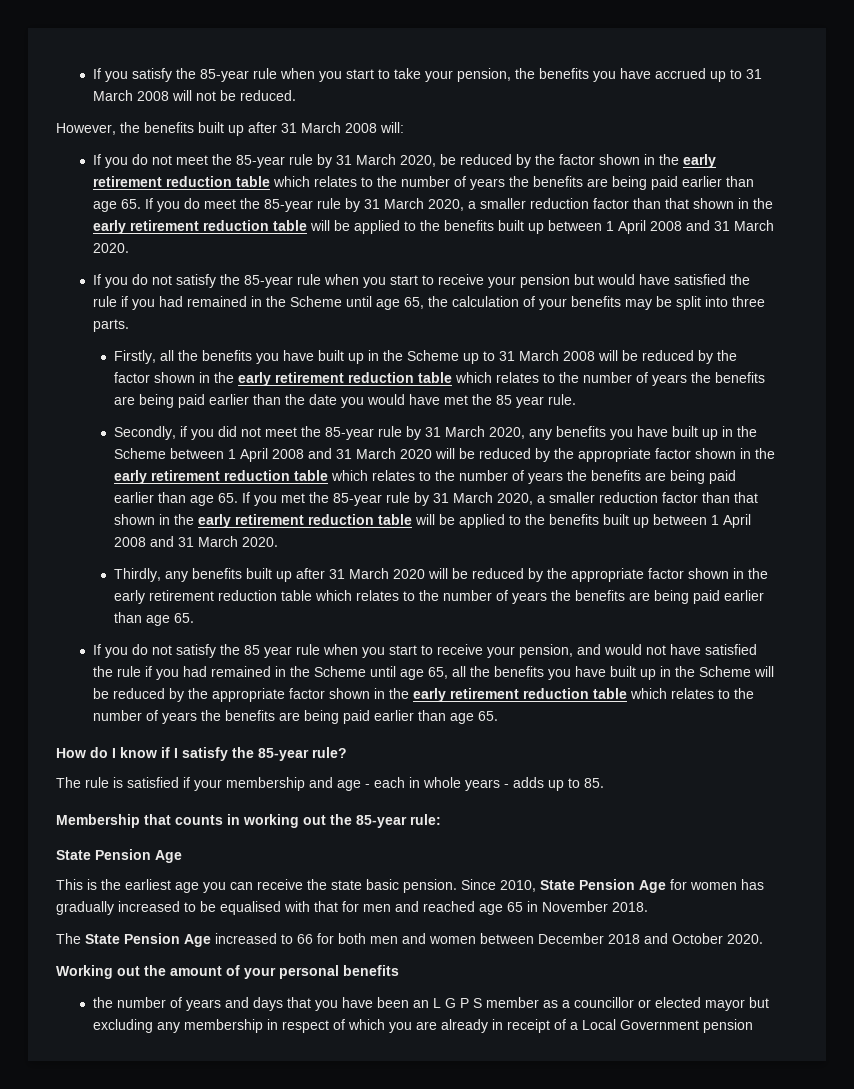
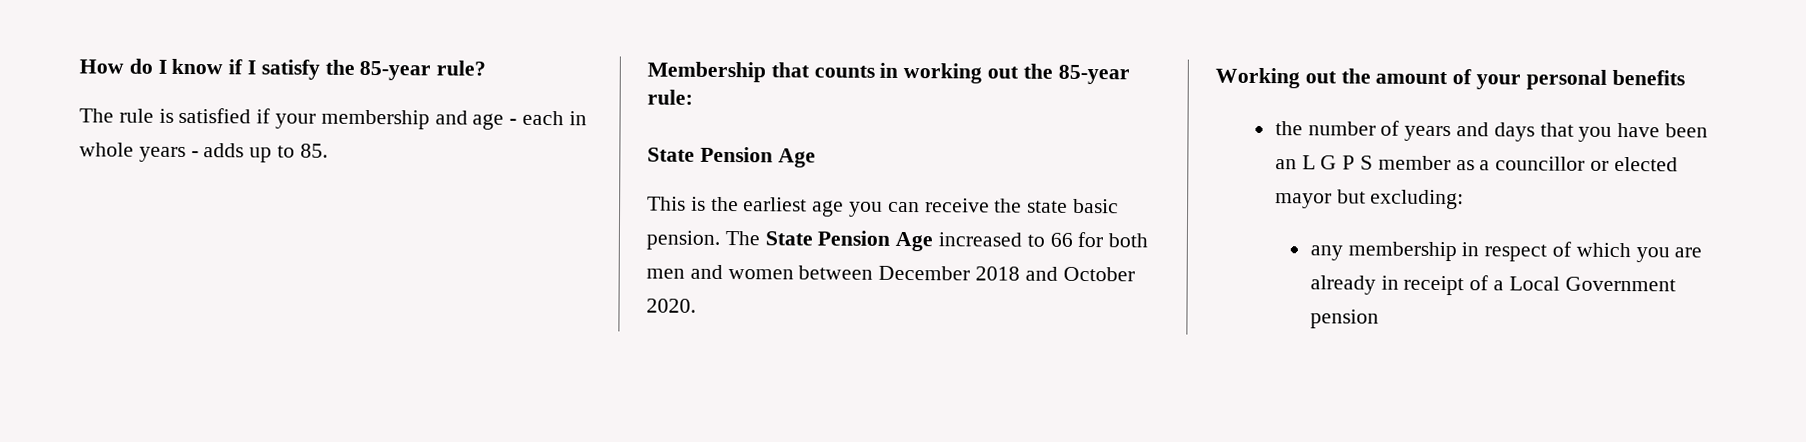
[92,68,762,82] [92,90,296,101] [56,122,404,136] [92,154,716,168] [92,176,754,190] [92,198,773,212] [92,220,774,234] [92,243,129,253] [92,274,750,288] [92,296,765,310] [92,319,129,332] [113,350,737,364] [113,372,765,386] [113,394,576,408] [113,426,757,440] [113,448,775,462] [113,470,736,484] [113,492,758,506] [113,514,751,528] [113,536,278,547] [113,568,768,582] [113,590,764,604] [113,612,194,626] [92,644,757,658] [92,666,774,680] [92,688,754,702] [92,710,498,724] If you satisfy the 85-year rule when you start to take your pension, the benefits you have accrued up to 31 March 2008 will not be reduced. // However, the benefits built up after 31 March 2008 will: // If you do not meet the 85-year rule by 31 March 2020, be reduced by the factor shown in the early retirement reduction table which relates to the number of years the benefits are being paid earlier than age 65. If you do meet the 85-year rule by 31 March 2020, a smaller reduction factor than that shown in the early retirement reduction table will be applied to the benefits built up between 1 April 2008 and 31 March 2020. // If you do not satisfy the 85-year rule when you start to receive your pension but would have satisfied the rule if you had remained in the Scheme until age 65, the calculation of your benefits may be split into three parts. // Firstly, all the benefits you have built up in the Scheme up to 31 March 2008 will be reduced by the factor shown in the early retirement reduction table which relates to the number of years the benefits are being paid earlier than the date you would have met the 85 year rule. // Secondly, if you did not meet the 85-year rule by 31 March 2020, any benefits you have built up in the Scheme between 1 April 2008 and 31 March 2020 will be reduced by the appropriate factor shown in the early retirement reduction table which relates to the number of years the benefits are being paid earlier than age 65. If you met the 85-year rule by 31 March 2020, a smaller reduction factor than that shown in the early retirement reduction table will be applied to the benefits built up between 1 April 2008 and 31 March 2020. // Thirdly, any benefits built up after 31 March 2020 will be reduced by the appropriate factor shown in the early retirement reduction table which relates to the number of years the benefits are being paid earlier than age 65. // If you do not satisfy the 85 year rule when you start to receive your pension, and would not have satisfied the rule if you had remained in the Scheme until age 65, all the benefits you have built up in the Scheme will be reduced by the appropriate factor shown in the early retirement reduction table which relates to the number of years the benefits are being paid earlier than age 65. // -> (79, 66) none
[461,879,764,893] [56,901,648,915] Since 2010, State Pension Age for women has gradually increased to be equalised with that for men and reached age 65 in November 2018. // -> (720, 240) none
[92,1019,153,1033] excluding -> [1370,189,1465,210] excluding: //

